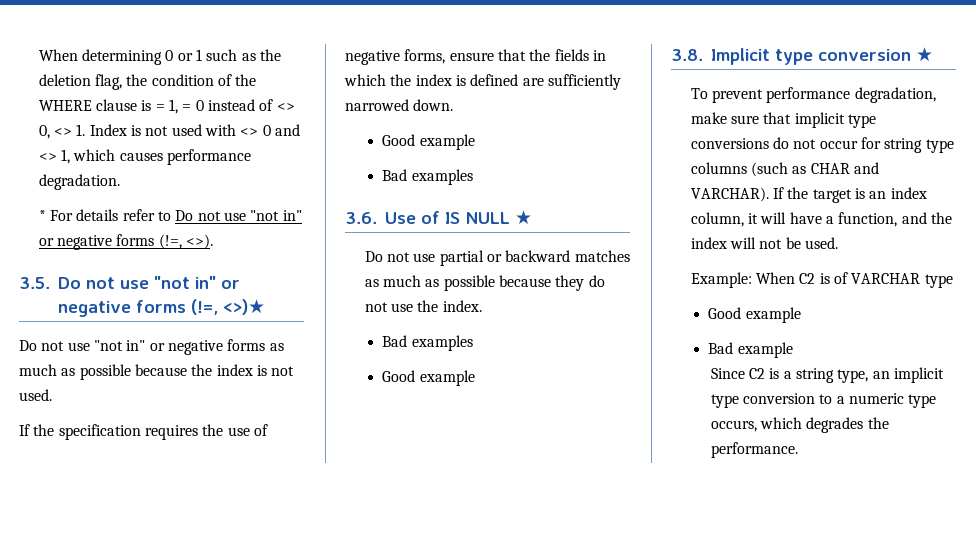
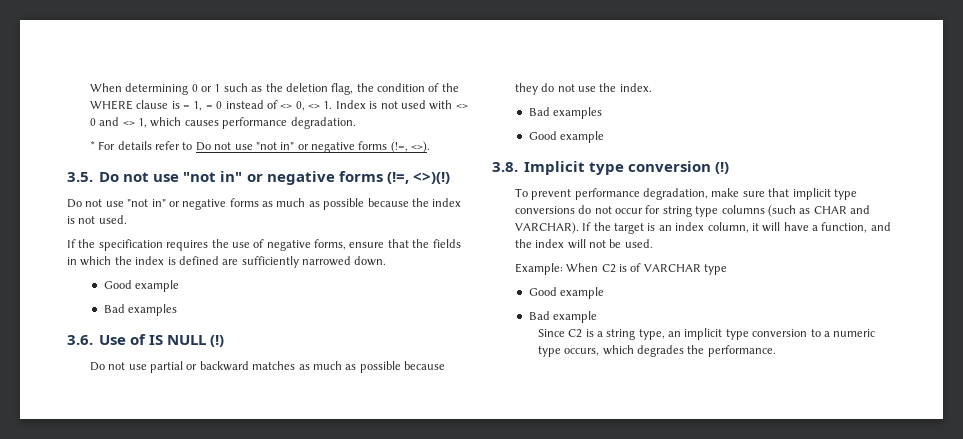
[223,299,265,315] <>)★ -> [412,172,450,184] <>)(!)
[515,210,532,225] ★ -> [210,335,225,347] (!)
[916,47,933,62] ★ -> [715,162,730,174] (!)

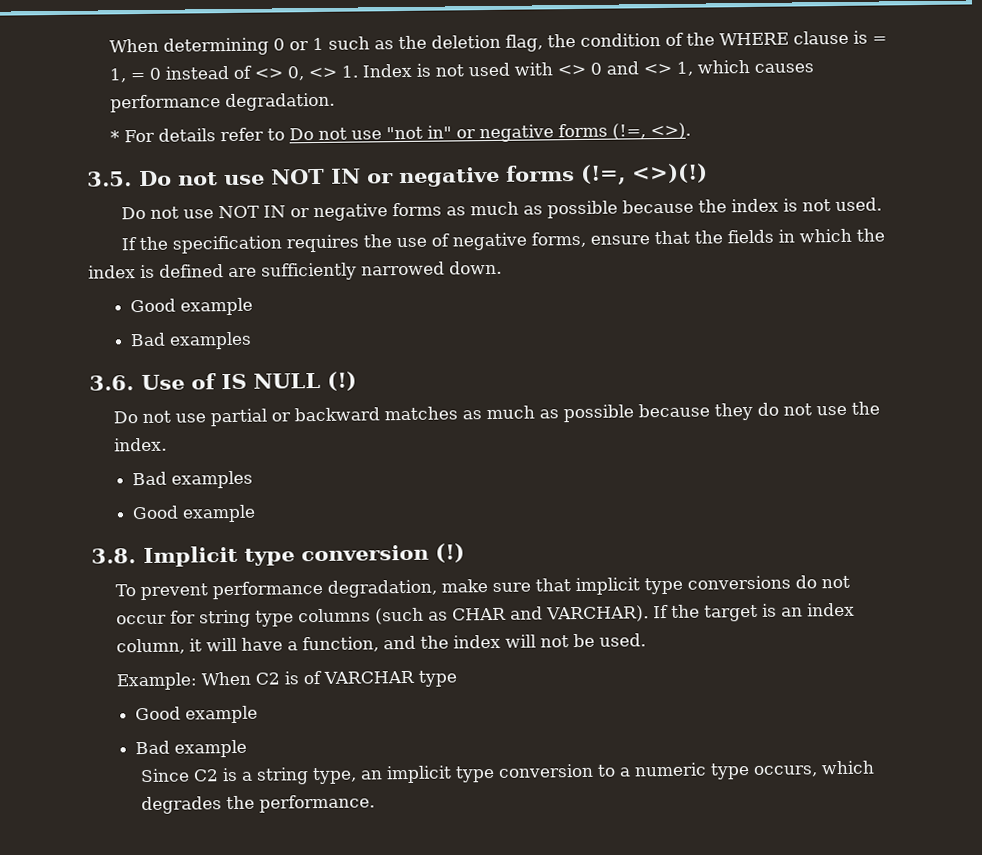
[183,171,243,182] "not in" -> [271,168,362,185] NOT IN
[127,199,166,207] "not in" -> [218,205,287,219] NOT IN

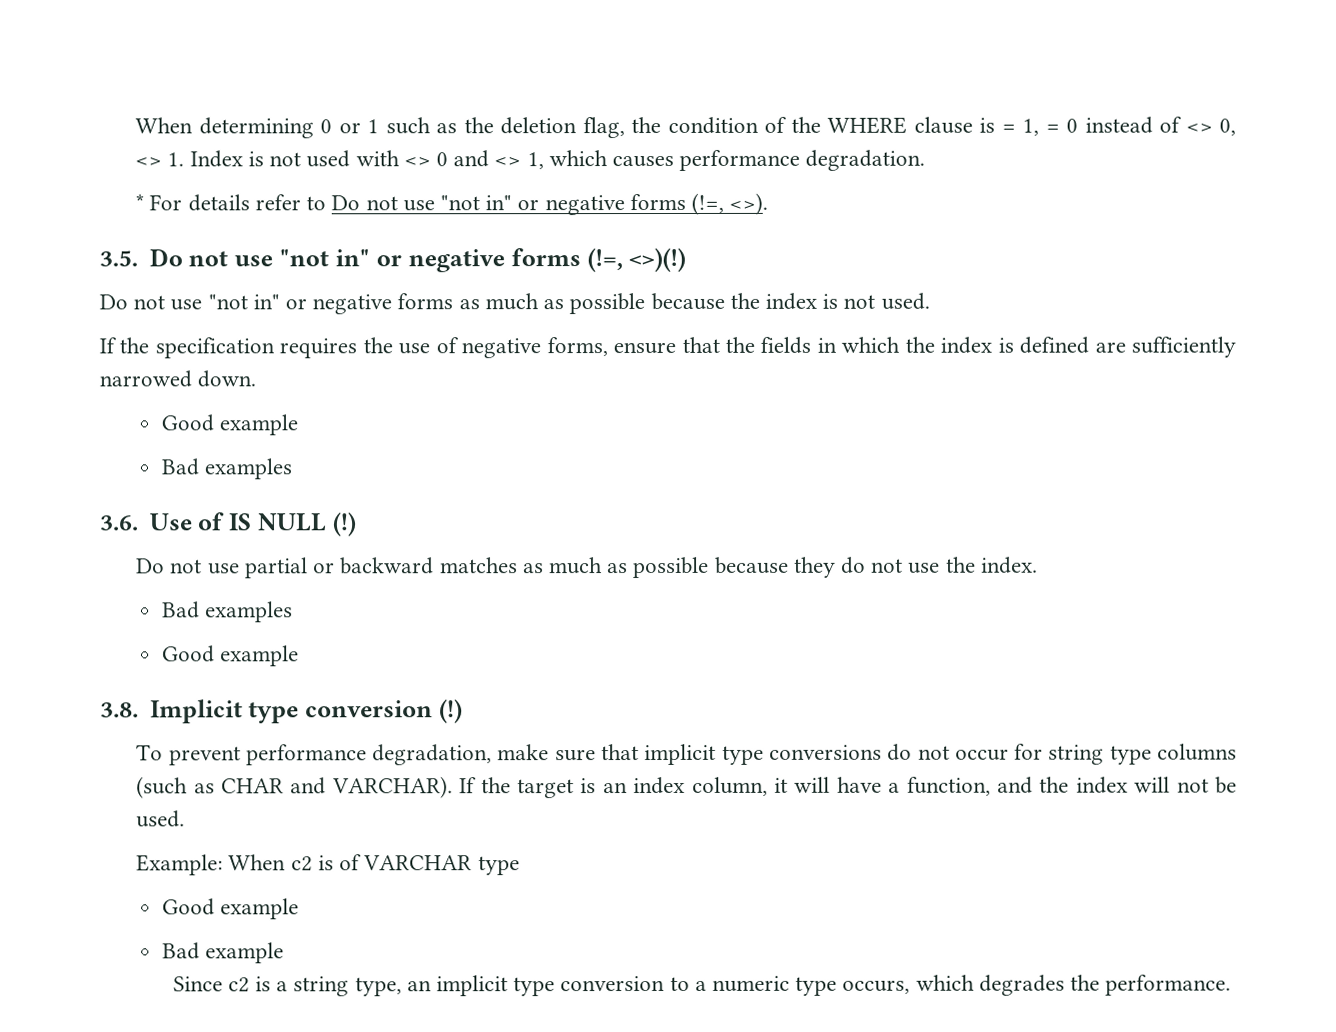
[271,168,362,185] NOT IN -> [279,249,371,267] "not in"
[218,205,287,219] NOT IN -> [207,294,280,310] "not in"
[254,672,280,685] C2 -> [290,856,313,872] c2
[192,769,219,782] C2 -> [227,977,250,993] c2

